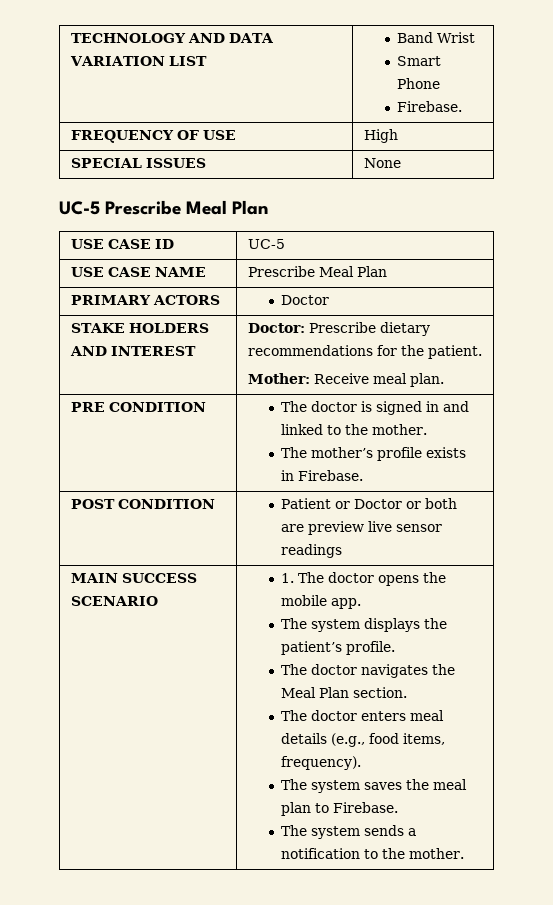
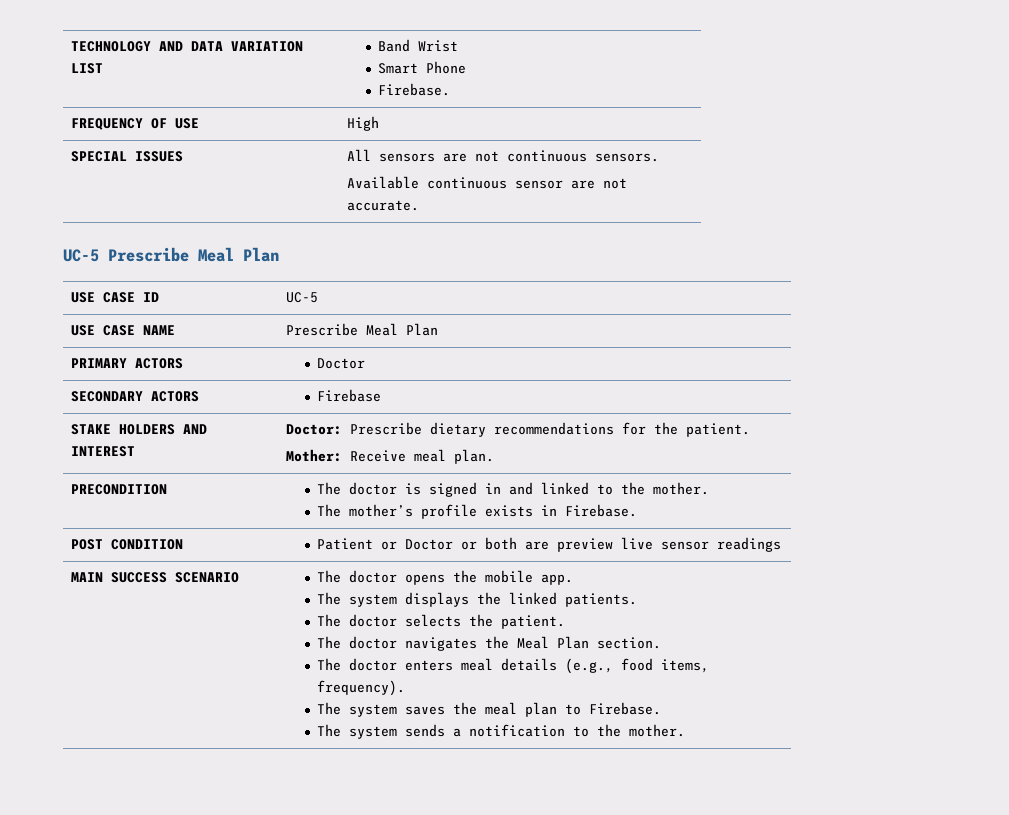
[363,158,401,168] | None -> [346,149,659,162] [346,176,627,189] [346,200,419,211] | All sensors are not continuous sensors. // Available continuous sensor are not accurate.
(329, 300) none -> [70,391,199,402] [317,389,382,402] // SECONDARY ACTORS | Firebase
[70,402,206,412] PRE CONDITION -> [70,484,167,495] PRECONDITION
[280,573,294,583] 1. -> (239, 577) none
[280,641,395,655] patient’s profile. -> [509,592,638,607] [317,614,566,629] linked patients. // The doctor selects the patient.

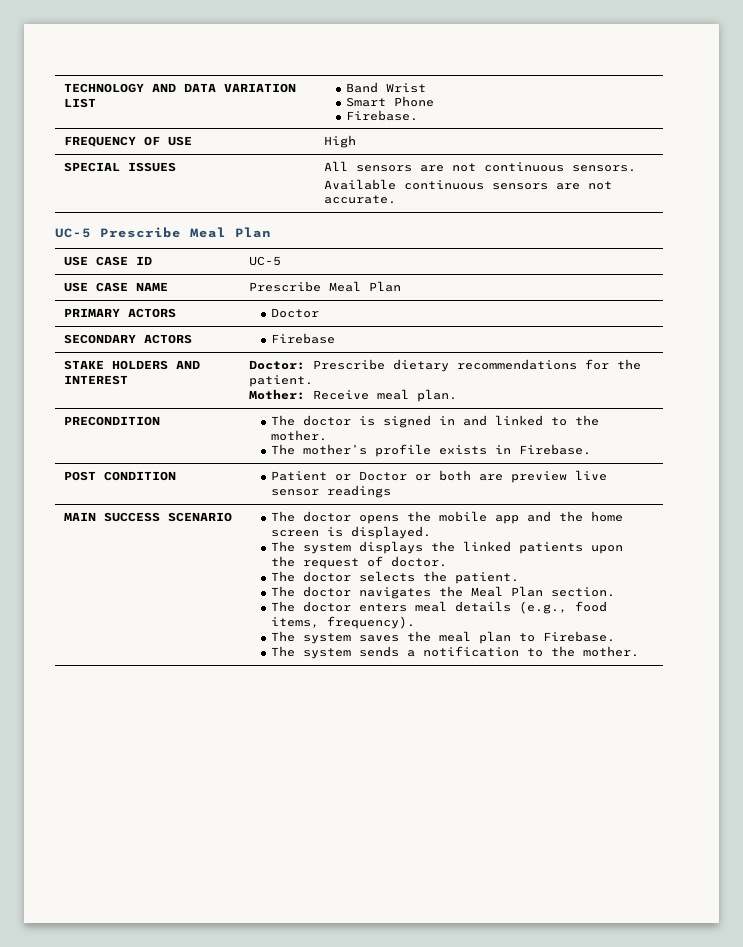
[514,180,563,189] sensor -> [491,183,548,190] sensors
[541,574,574,585] app. -> [495,511,624,524] [271,526,432,539] app and the home screen is displayed.
[565,593,638,607] patients. -> [519,542,624,554] [271,556,448,569] patients upon the request of doctor.

